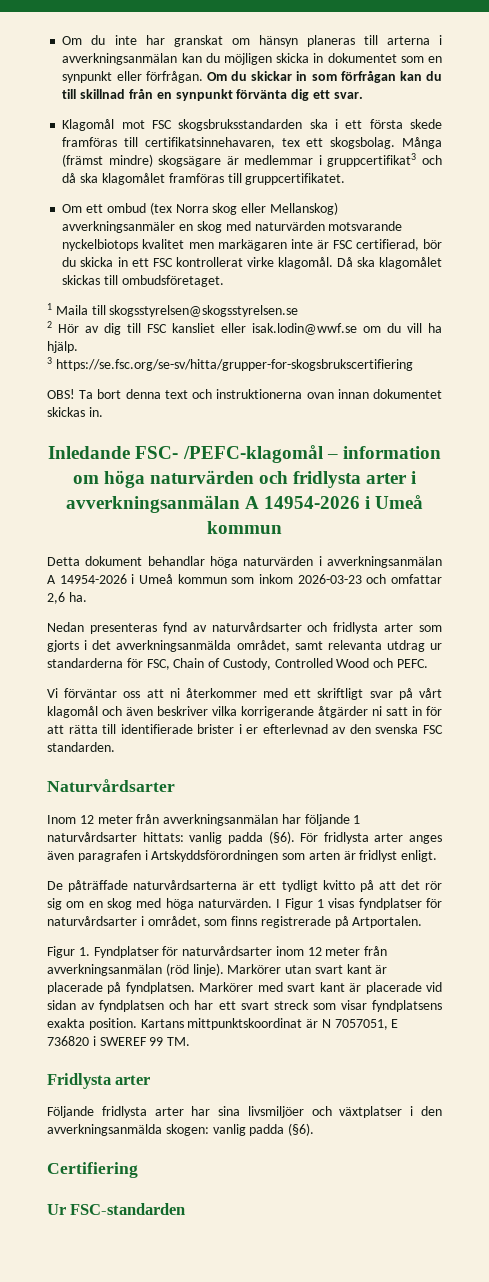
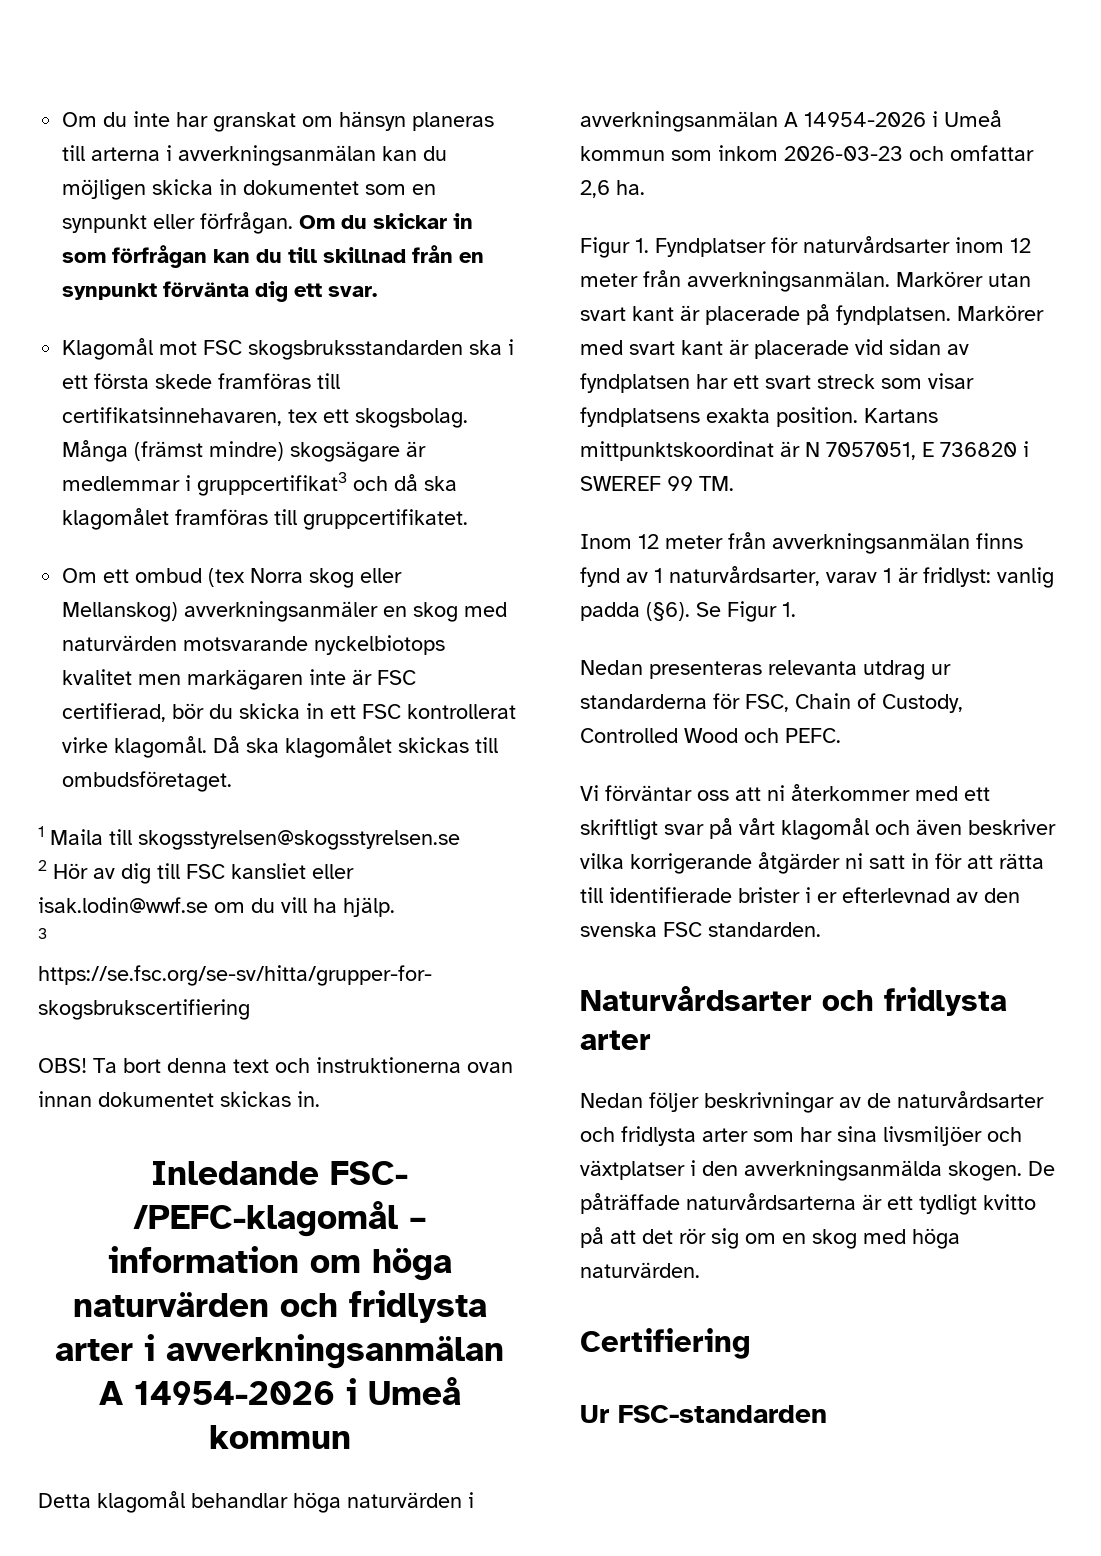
[85,556,143,566] dokument -> [97,1491,185,1513] klagomål
[47,622,442,634] [47,640,323,652] Nedan presenteras fynd av naturvårdsarter och fridlysta arter som gjorts i det avverkningsanmälda området, samt -> [580,236,1031,258] [580,270,1031,292] [580,304,1044,325] [580,339,969,359] [580,373,974,393] [580,407,938,427] [580,441,1029,461] [580,476,734,491] [580,532,1023,554] [580,566,1054,588] [580,601,796,622] [580,660,762,679] Figur 1. Fyndplatser för naturvårdsarter inom 12 meter från avverkningsanmälan. Markörer utan svart kant är placerade på fyndplatsen. Markörer med svart kant är placerade vid sidan av fyndplatsen har ett svart streck som visar fyndplatsens exakta position. Kartans mittpunktskoordinat är N 7057051, E 736820 i SWEREF 99 TM. // Inom 12 meter från avverkningsanmälan finns fynd av 1 naturvårdsarter, varav 1 är fridlyst: vanlig padda (§6). Se Figur 1. // Nedan presenteras
[47,814,361,826] [47,831,442,844] [47,850,438,862] // Inom 12 meter från avverkningsanmälan har följande 1 naturvårdsarter hittats: vanlig padda (§6). För fridlysta arter anges även paragrafen i Artskyddsförordningen som arten är fridlyst enligt. // -> [822,987,1007,1016] [580,1030,651,1050] [580,1091,1044,1113] [580,1126,1022,1146] [580,1160,1022,1181] och fridlysta arter // Nedan följer beskrivningar av de naturvårdsarter och fridlysta arter som har sina livsmiljöer och växtplatser i den avverkningsanmälda skogen.
[276,898,442,910] [47,916,423,928] [47,946,388,958] [47,963,388,976] [47,982,443,994] [47,1000,443,1012] [47,1018,399,1030] [47,1036,191,1046] [47,1073,151,1089] [47,1106,442,1118] [47,1123,315,1136] I Figur 1 visas fyndplatser för naturvårdsarter i området, som finns registrerade på Artportalen. // Figur 1. Fyndplatser för naturvårdsarter inom 12 meter från avverkningsanmälan (röd linje). Markörer utan svart kant är placerade på fyndplatsen. Markörer med svart kant är placerade vid sidan av fyndplatsen och har ett svart streck som visar fyndplatsens exakta position. Kartans mittpunktskoordinat är N 7057051, E 736820 i SWEREF 99 TM. // Fridlysta arter // Följande fridlysta arter har sina livsmiljöer och växtplatser i den avverkningsanmälda skogen: vanlig padda (§6). -> (700, 1270) none

